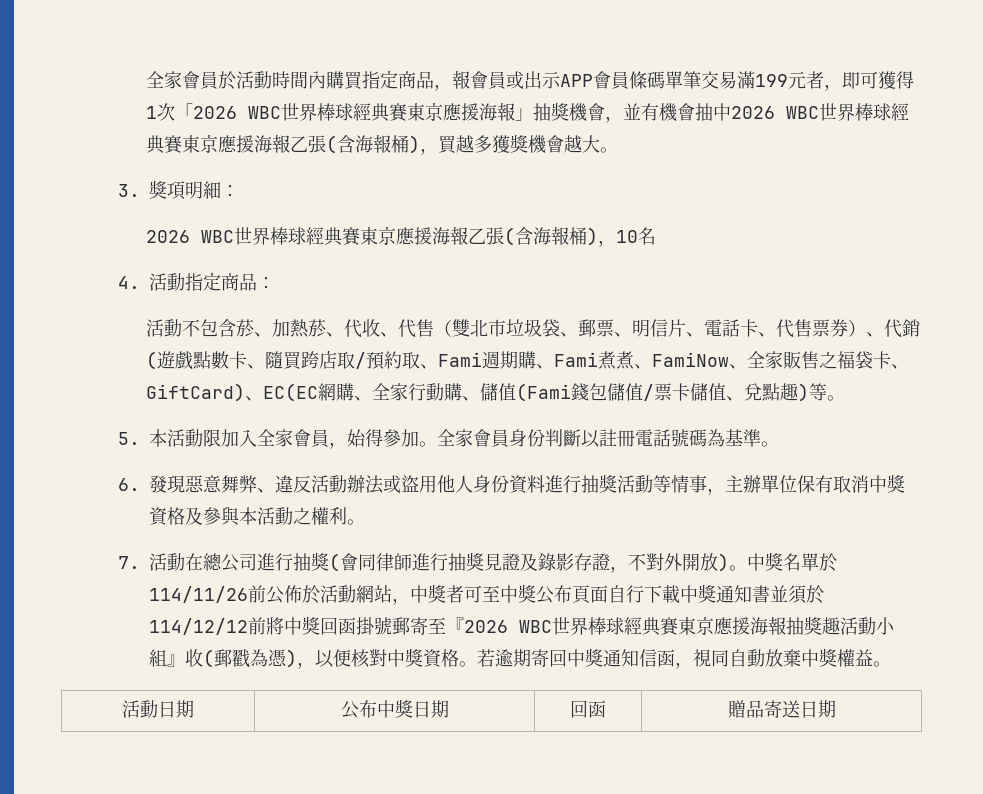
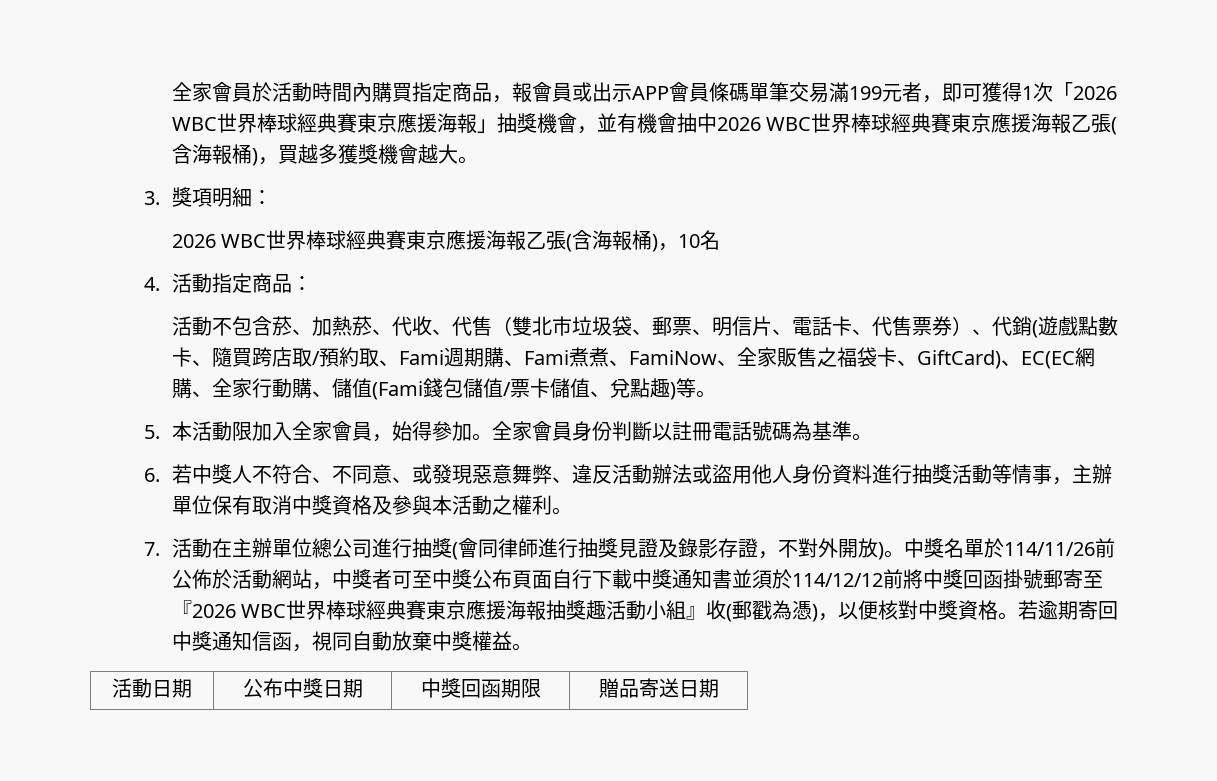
(140, 484) none -> [171,464,432,484] 若中獎人不符合、不同意、或
(203, 562) none -> [231,538,312,558] 主辦單位
[570,700,606,718] 回函 -> [420,678,541,698] 中獎回函期限

